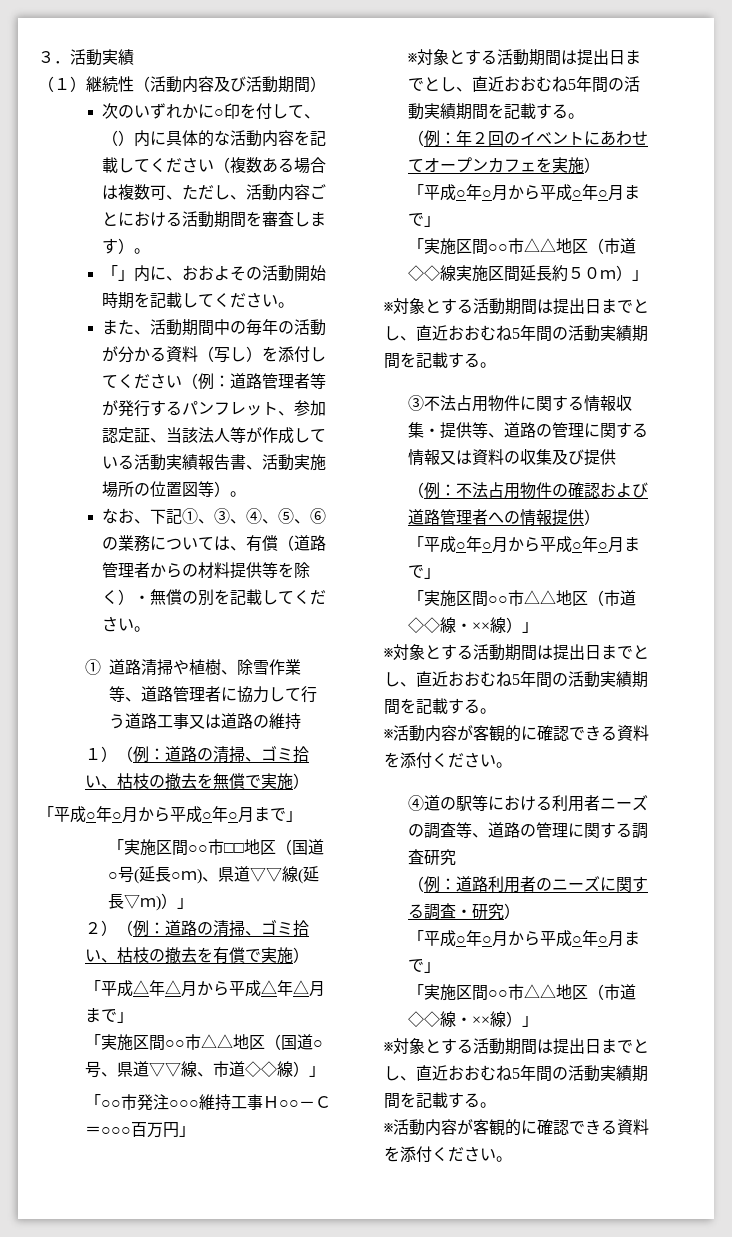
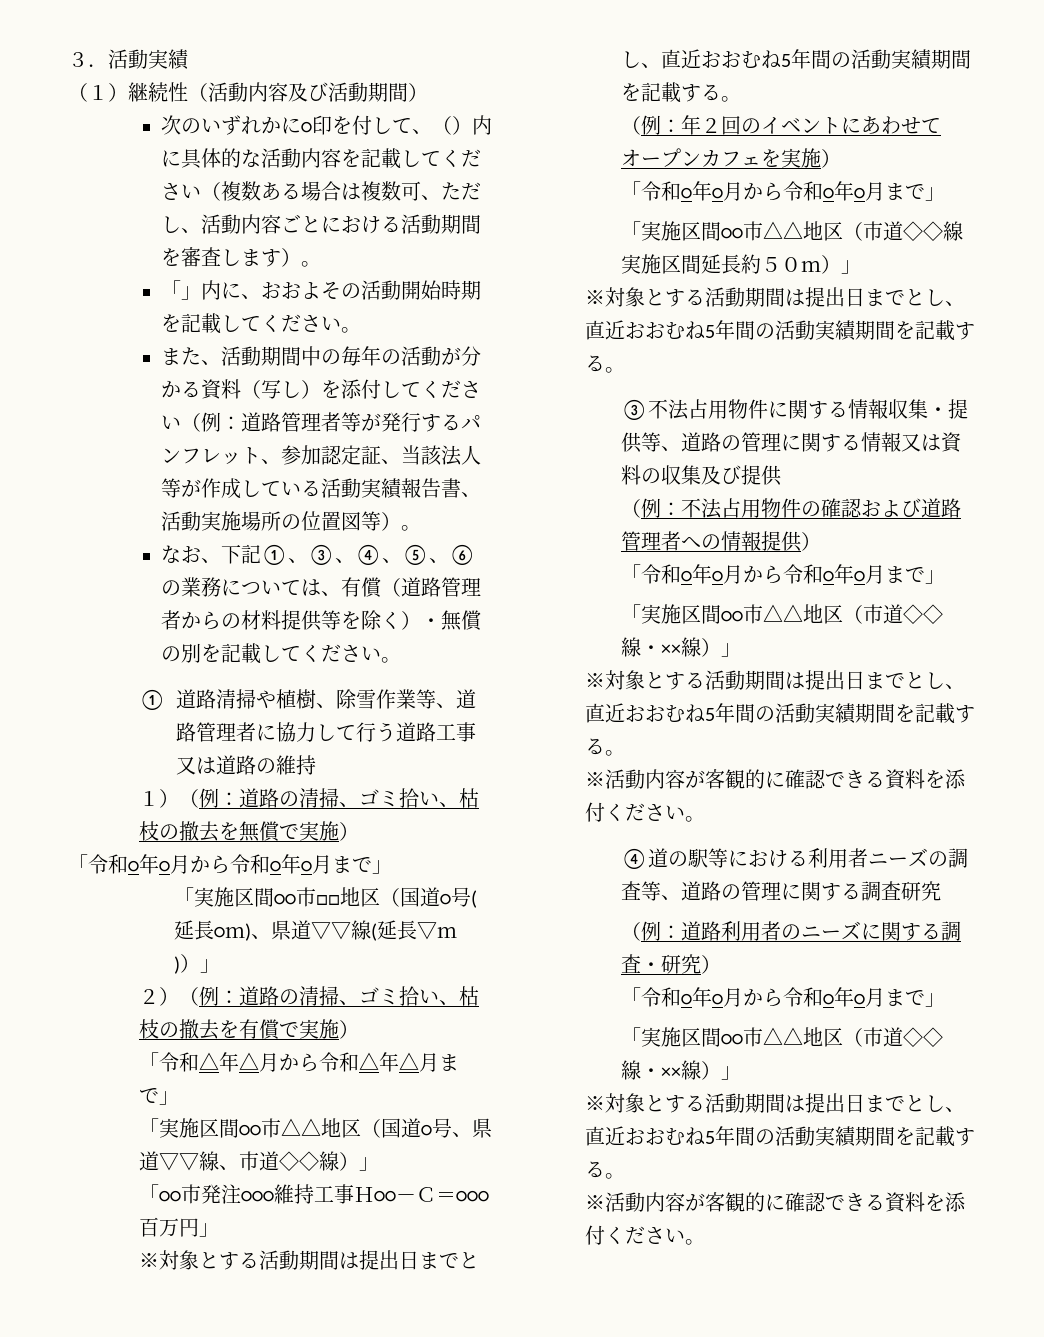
[54,806,202,823] 平成○年○月から平成 -> [88,854,270,874] 令和○年○月から令和
[100,980,133,997] 平成 -> [158,1052,199,1072] 令和
[228,980,261,997] 平成 -> [318,1052,359,1072] 令和
[423,184,572,201] 平成○年○月から平成 -> [640,181,823,201] 令和○年○月から令和
[423,536,572,553] 平成○年○月から平成 -> [640,564,823,584] 令和○年○月から令和
[423,930,572,947] 平成○年○月から平成 -> [640,987,823,1007] 令和○年○月から令和

